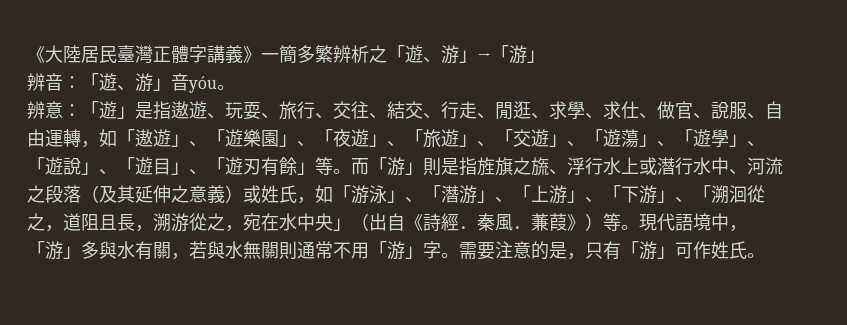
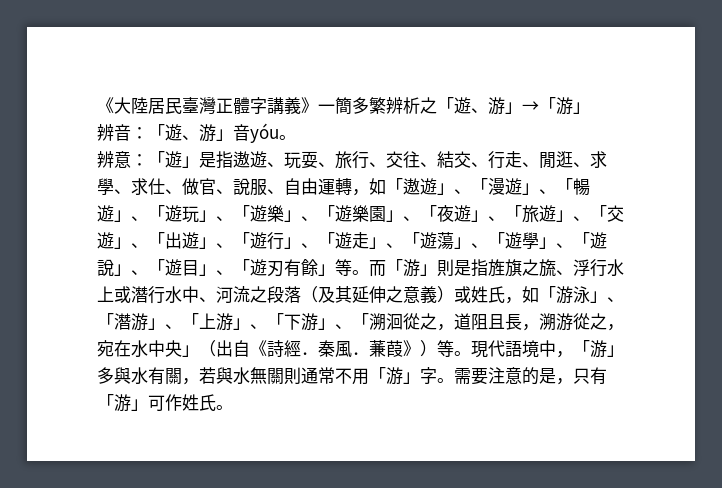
(225, 137) none -> [488,178,590,196] [97,205,335,223] 漫遊」、「暢遊」、「遊玩」、「遊樂」、「
(603, 137) none -> [165,232,420,250] 出遊」、「遊行」、「遊走」、「

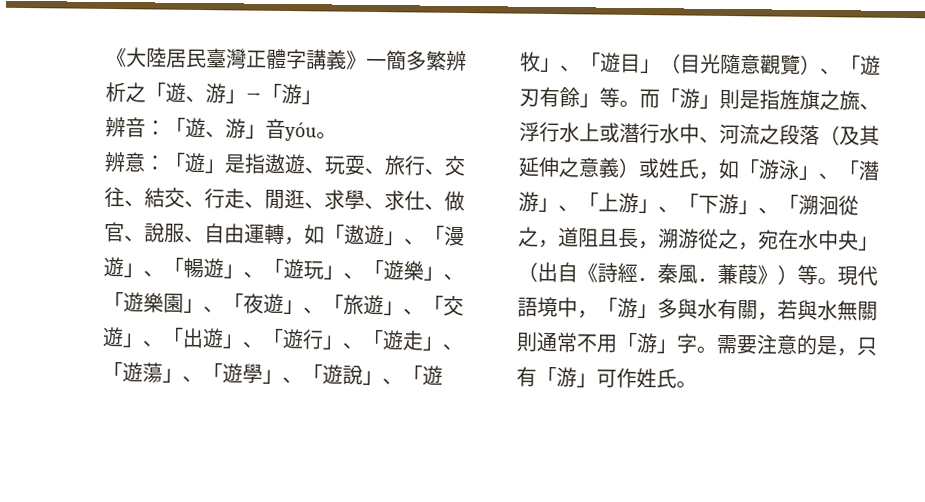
[182,260,216,276] 目」 -> [520,51,821,76] 牧」、「遊目」（目光隨意觀覽）

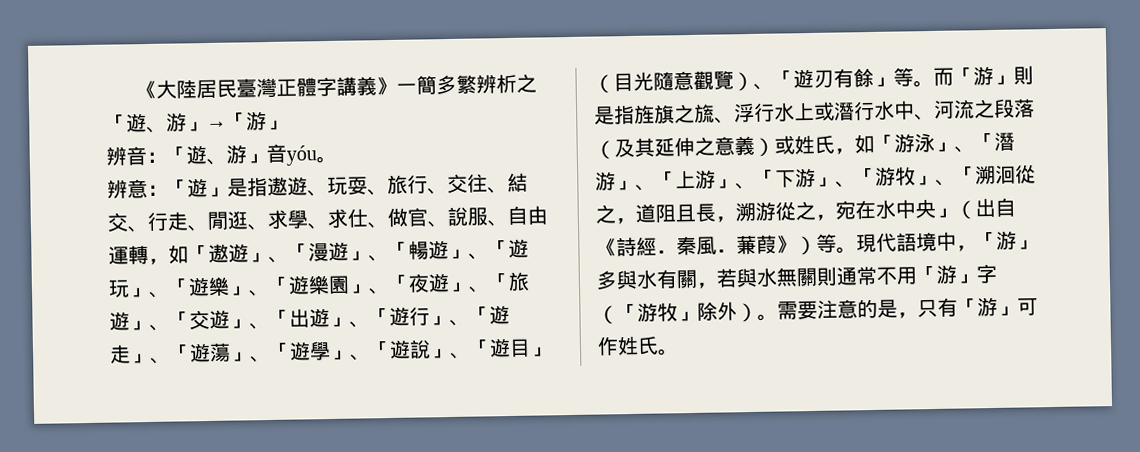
[520,51,621,73] 牧」、「遊 -> (511, 348) none
(799, 203) none -> [875,166,976,186] 游牧」、「
(698, 343) none -> [597,301,758,325] （「游牧」除外）

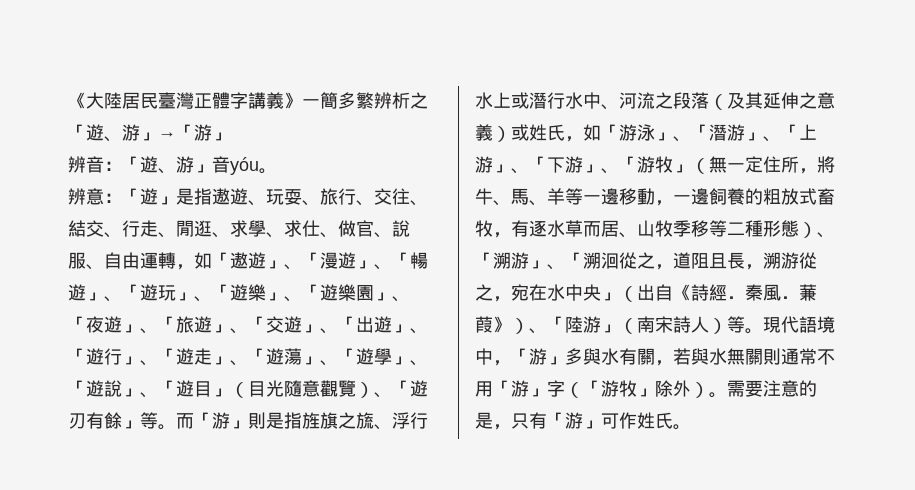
(936, 180) none -> [691,156,835,174] [475,188,835,206] [475,220,835,238] [475,252,547,269] （無一定住所，將牛、馬、羊等一邊移動，一邊飼養的粗放式畜牧，有逐水草而居、山牧季移等二種形態）、「溯游」
(817, 245) none -> [529,316,727,334] 、「陸游」（南宋詩人）

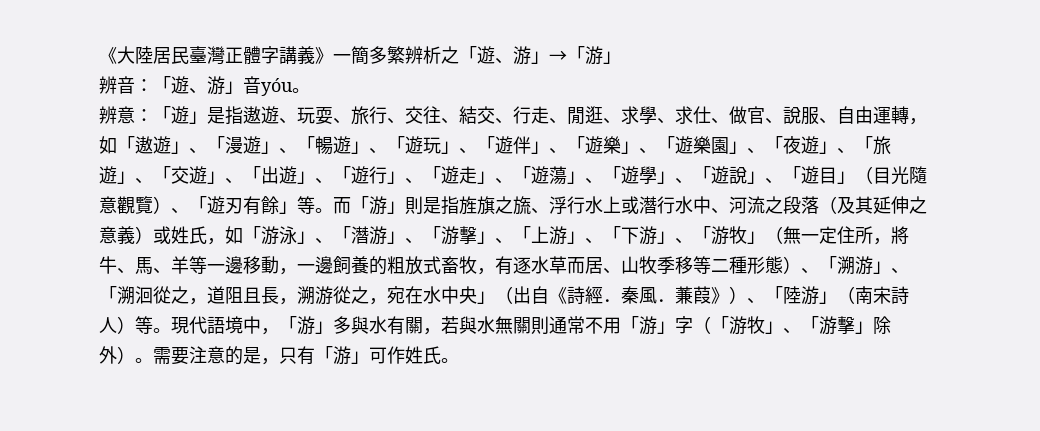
(248, 292) none -> [513,136,603,154] 伴」、「遊
(799, 131) none -> [441,226,531,245] 游擊」、「
(655, 392) none -> [783,316,873,335] 、「游擊」

